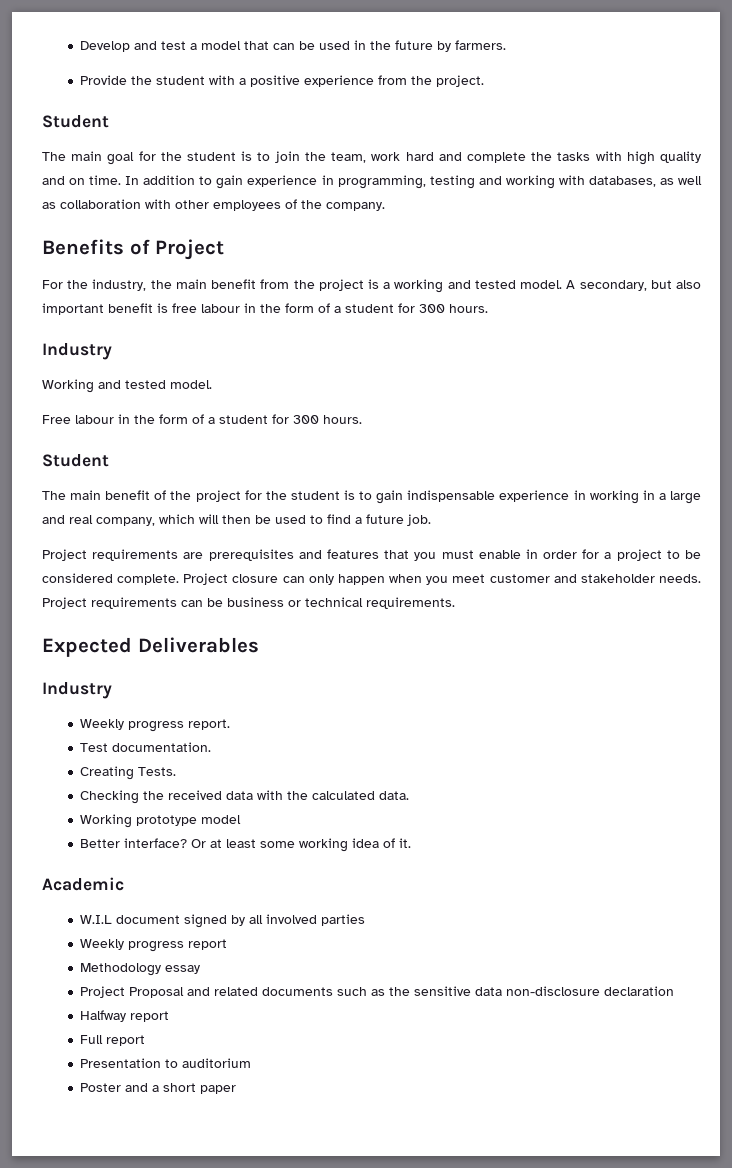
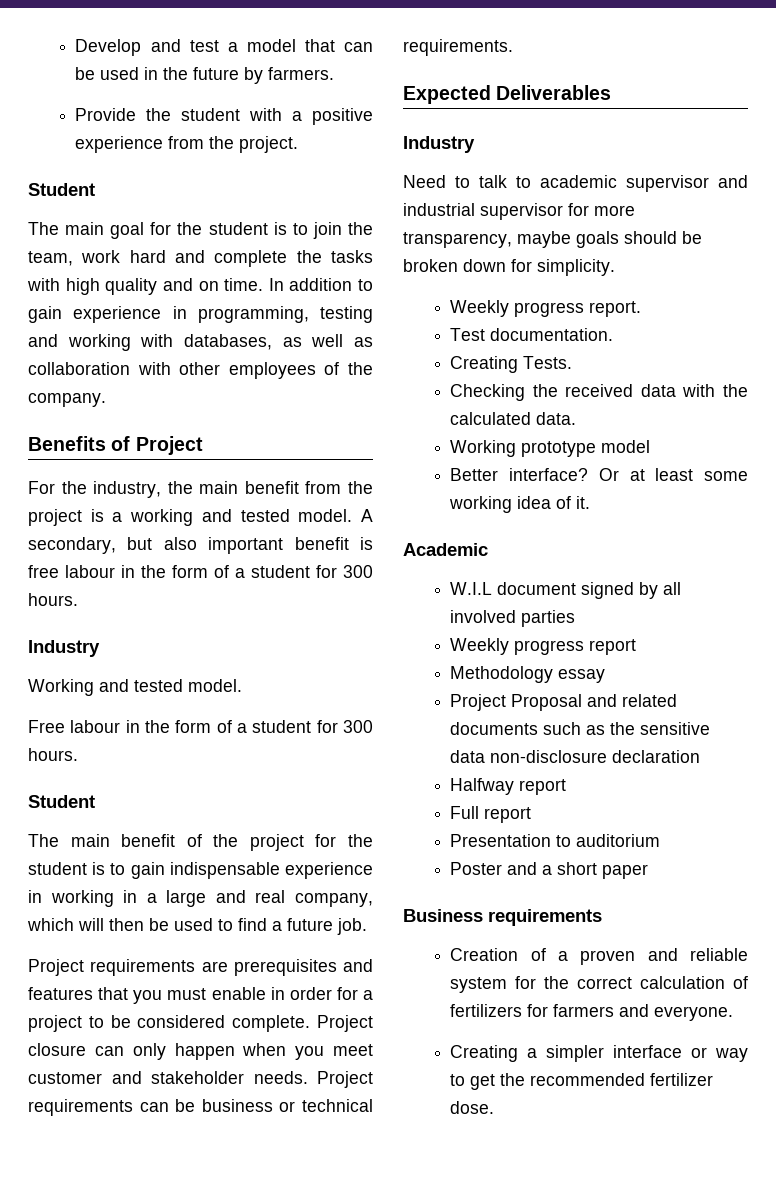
(112, 690) none -> [403,175,748,192] [403,203,635,220] [403,231,702,248] [403,259,615,276] // Need to talk to academic supervisor and industrial supervisor for more transparency, maybe goals should be broken down for simplicity.
(237, 1089) none -> [403,909,602,926] [450,948,748,965] [450,976,748,993] [450,1004,734,1021] [450,1045,748,1062] [450,1073,714,1090] [450,1101,495,1114] // Business requirements // Creation of a proven and reliable system for the correct calculation of fertilizers for farmers and everyone. // Creating a simpler interface or way to get the recommended fertilizer dose.

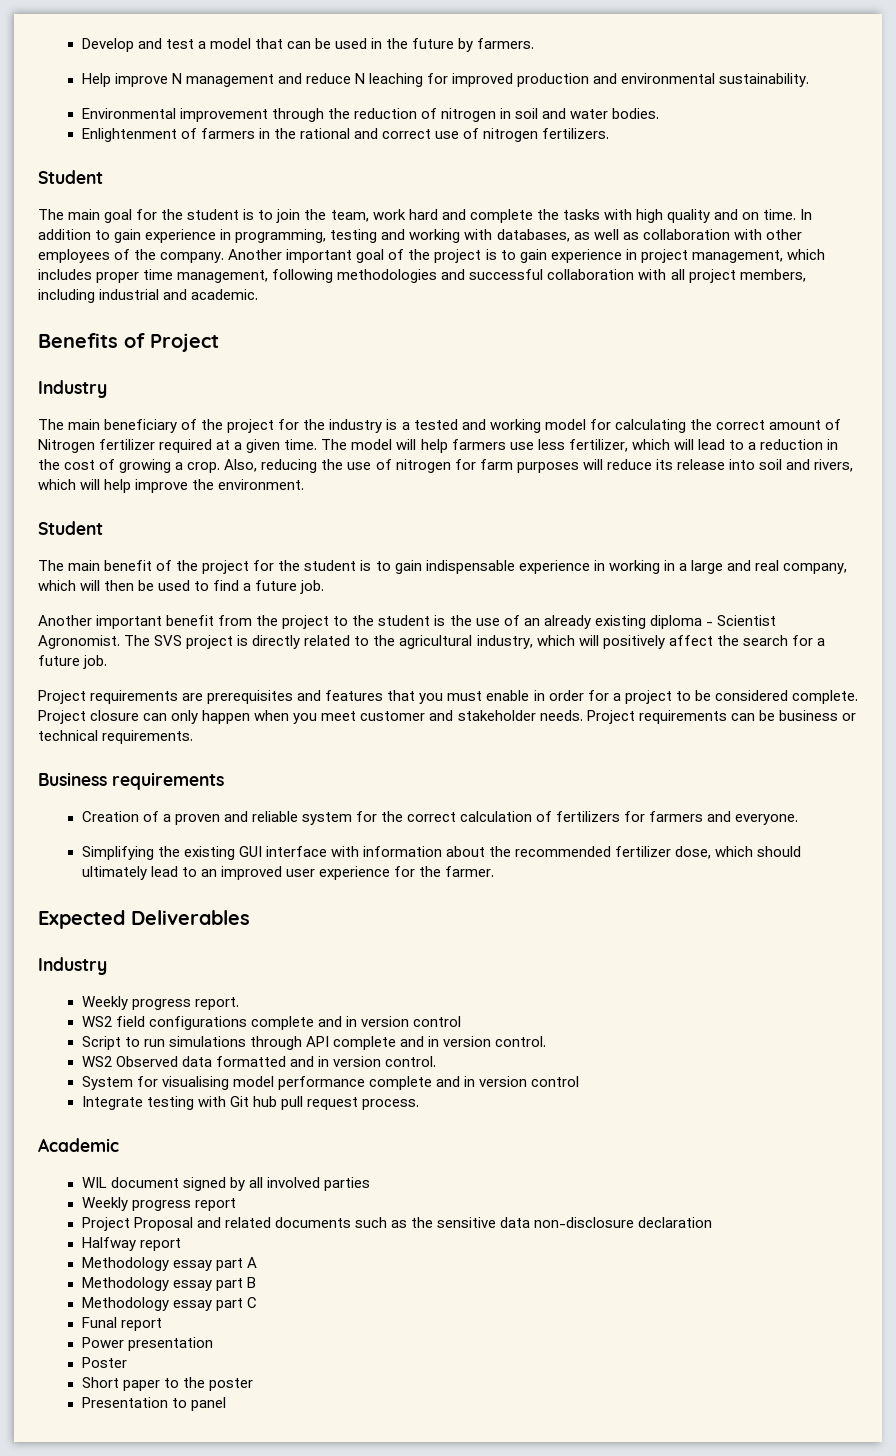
[75,108,373,125] [75,136,299,153] Provide the student with a positive experience from the project. -> [81,73,810,87] [81,108,660,122] [81,128,610,142] Help improve N management and reduce N leaching for improved production and environmental sustainability. // Environmental improvement through the reduction of nitrogen in soil and water bodies. // Enlightenment of farmers in the rational and correct use of nitrogen fertilizers.
[28,436,203,455] [28,481,373,498] [28,509,374,526] [28,537,373,554] [28,565,373,578] [28,593,78,606] [28,640,100,657] [28,679,242,696] [28,720,373,733] [28,748,78,761] // Benefits of Project // For the industry, the main benefit from the project is a working and tested model. A secondary, but also important benefit is free labour in the form of a student for 300 hours. // Industry // Working and tested model. // Free labour in the form of a student for 300 hours. -> [228,249,825,263] [38,269,806,283] [38,289,259,303] [38,333,219,352] [38,380,107,398] [38,419,841,433] [38,439,839,453] [38,459,854,473] [38,479,305,493] Another important goal of the project is to gain experience in project management, which includes proper time management, following methodologies and successful collaboration with all project members, including industrial and academic. // Benefits of Project // Industry // The main beneficiary of the project for the industry is a tested and working model for calculating the correct amount of Nitrogen fertilizer required at a given time. The model will help farmers use less fertilizer, which will lead to a reduction in the cost of growing a crop. Also, reducing the use of nitrogen for farm purposes will reduce its release into soil and rivers, which will help improve the environment.
(367, 926) none -> [38,615,776,629] [38,635,825,649] [38,655,108,669] // Another important benefit from the project to the student is the use of an already existing diploma - Scientist Agronomist. The SVS project is directly related to the agricultural industry, which will positively affect the search for a future job.
[403,85,612,104] [403,136,475,153] [403,175,748,192] [403,203,635,220] [403,231,702,248] [403,259,615,276] [450,300,642,317] [450,328,614,341] [450,356,573,373] [450,384,748,401] [450,412,577,425] [450,440,651,457] [450,468,748,481] [449,496,591,513] [403,543,488,556] [450,582,682,599] [450,610,576,627] [450,638,637,655] [450,666,606,683] [450,694,678,711] [450,722,711,735] [450,750,701,763] [450,778,567,795] [450,806,532,823] [450,834,661,847] [450,862,649,879] // Expected Deliverables // Industry // Need to talk to academic supervisor and industrial supervisor for more transparency, maybe goals should be broken down for simplicity. // Weekly progress report. // Test documentation. // Creating Tests. // Checking the received data with the calculated data. // Working prototype model // Better interface? Or at least some working idea of it. // Academic // W.I.L document signed by all involved parties // Weekly progress report // Methodology essay // Project Proposal and related documents such as the sensitive data non-disclosure declaration // Halfway report // Full report // Presentation to auditorium // Poster and a short paper -> (194, 737) none
[450,1045,748,1062] [450,1073,714,1090] [450,1101,495,1114] Creating a simpler interface or way to get the recommended fertilizer dose. -> [81,846,802,860] [81,866,495,880] [38,910,250,929] [38,957,107,975] [81,996,239,1010] [81,1016,461,1030] [81,1036,547,1050] [81,1056,436,1067] [81,1076,580,1090] [81,1096,419,1110] [38,1138,119,1152] [81,1177,370,1191] [81,1197,236,1211] [81,1217,713,1231] [81,1237,181,1251] [81,1257,257,1271] [81,1277,256,1291] [81,1297,257,1311] [81,1317,162,1331] [81,1337,213,1351] [81,1357,127,1368] [81,1377,253,1391] [81,1397,226,1411] Simplifying the existing GUI interface with information about the recommended fertilizer dose, which should ultimately lead to an improved user experience for the farmer. // Expected Deliverables // Industry // Weekly progress report. // WS2 field configurations complete and in version control // Script to run simulations through API complete and in version control. // WS2 Observed data formatted and in version control. // System for visualising model performance complete and in version control // Integrate testing with Git hub pull request process. // Academic // WIL document signed by all involved parties // Weekly progress report // Project Proposal and related documents such as the sensitive data non-disclosure declaration // Halfway report // Methodology essay part A // Methodology essay part B // Methodology essay part C // Funal report // Power presentation // Poster // Short paper to the poster // Presentation to panel

